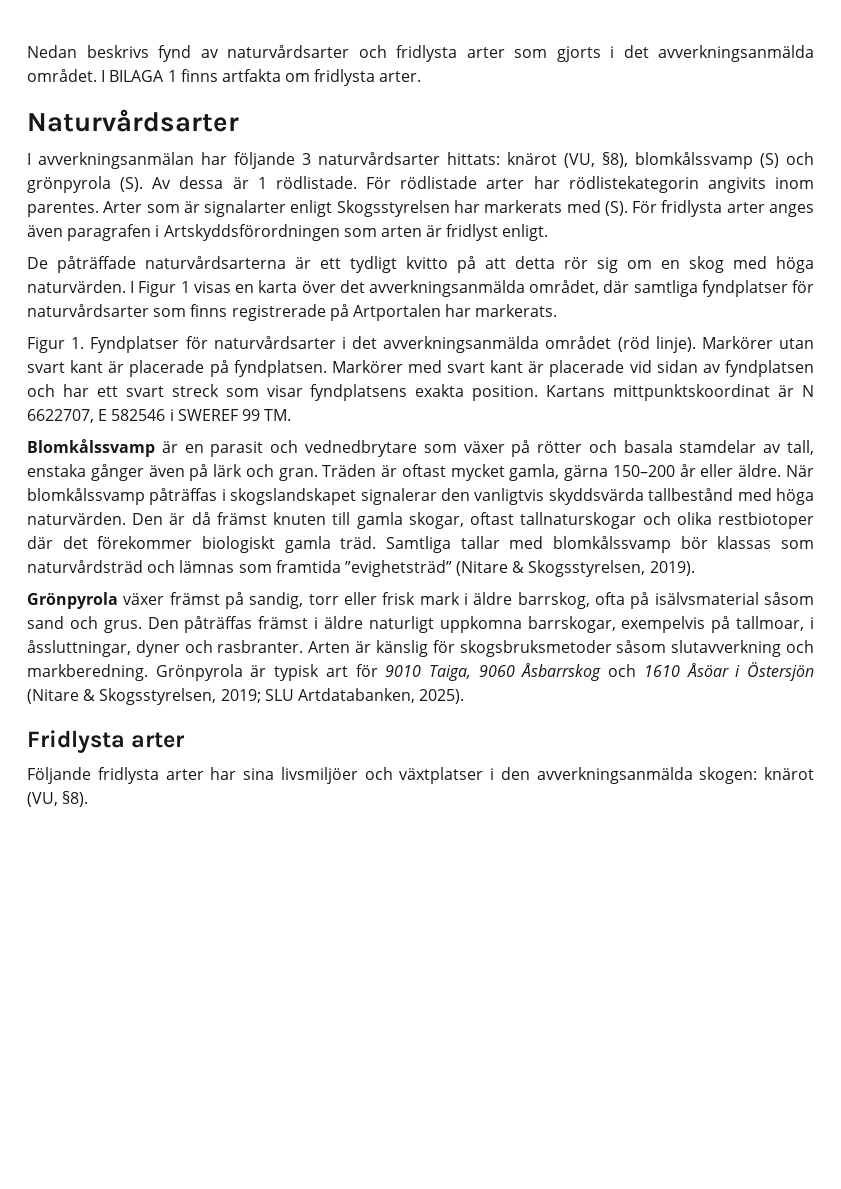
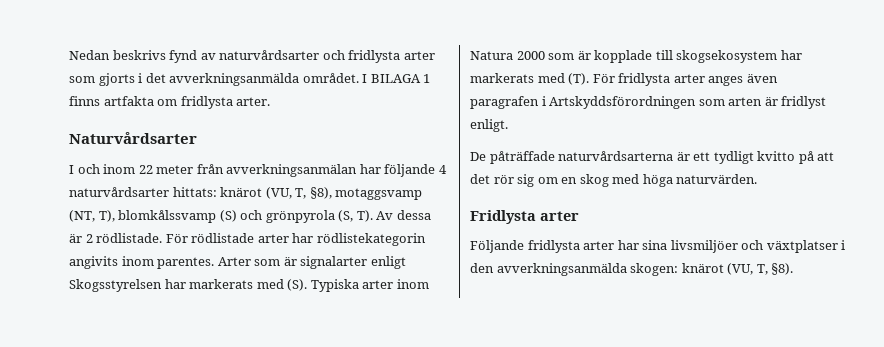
(31, 159) none -> [77,164,224,174] och inom 22 meter från
[302,153,311,165] 3 -> [438,165,447,174] 4
[602,152,628,168] §8), -> [295,187,423,200] [69,210,115,222] T, §8), motaggsvamp (NT, T),
[120,177,144,192] (S). -> [338,210,373,222] (S, T).
[257,177,267,189] 1 -> [85,234,93,243] 2
(628, 208) none -> [310,279,429,292] [470,50,802,63] [470,73,590,85] Typiska arter inom Natura 2000 som är kopplade till skogsekosystem har markerats med (T).
[515,256,555,269] detta -> [470,174,490,184] det
[130,280,814,297] [27,304,558,321] [27,336,814,353] [27,360,814,377] [27,384,814,401] [27,409,292,423] [27,439,815,457] [27,464,814,481] [27,488,814,505] [27,512,815,529] [27,536,814,553] [27,560,695,577] [27,592,814,609] [27,616,814,633] [27,640,814,657] [27,662,815,681] [27,688,465,705] I Figur 1 visas en karta över det avverkningsanmälda området, där samtliga fyndplatser för naturvårdsarter som finns registrerade på Artportalen har markerats. // Figur 1. Fyndplatser för naturvårdsarter i det avverkningsanmälda området (röd linje). Markörer utan svart kant är placerade på fyndplatsen. Markörer med svart kant är placerade vid sidan av fyndplatsen och har ett svart streck som visar fyndplatsens exakta position. Kartans mittpunktskoordinat är N 6622707, E 582546 i SWEREF 99 TM. // Blomkålssvamp är en parasit och vednedbrytare som växer på rötter och basala stamdelar av tall, enstaka gånger även på lärk och gran. Träden är oftast mycket gamla, gärna 150–200 år eller äldre. När blomkålssvamp påträffas i skogslandskapet signalerar den vanligtvis skyddsvärda tallbestånd med höga naturvärden. Den är då främst knuten till gamla skogar, oftast tallnaturskogar och olika restbiotoper där det förekommer biologiskt gamla träd. Samtliga tallar med blomkålssvamp bör klassas som naturvårdsträd och lämnas som framtida ”evighetsträd” (Nitare & Skogsstyrelsen, 2019). // Grönpyrola växer främst på sandig, torr eller frisk mark i äldre barrskog, ofta på isälvsmaterial såsom sand och grus. Den påträffas främst i äldre naturligt uppkomna barrskogar, exempelvis på tallmoar, i åssluttningar, dyner och rasbranter. Arten är känslig för skogsbruksmetoder såsom slutavverkning och markberedning. Grönpyrola är typisk art för 9010 Taiga, 9060 Åsbarrskog och 1610 Åsöar i Östersjön (Nitare & Skogsstyrelsen, 2019; SLU Artdatabanken, 2025). -> (758, 179) none
(58, 799) none -> [756,264,768,275] T,

